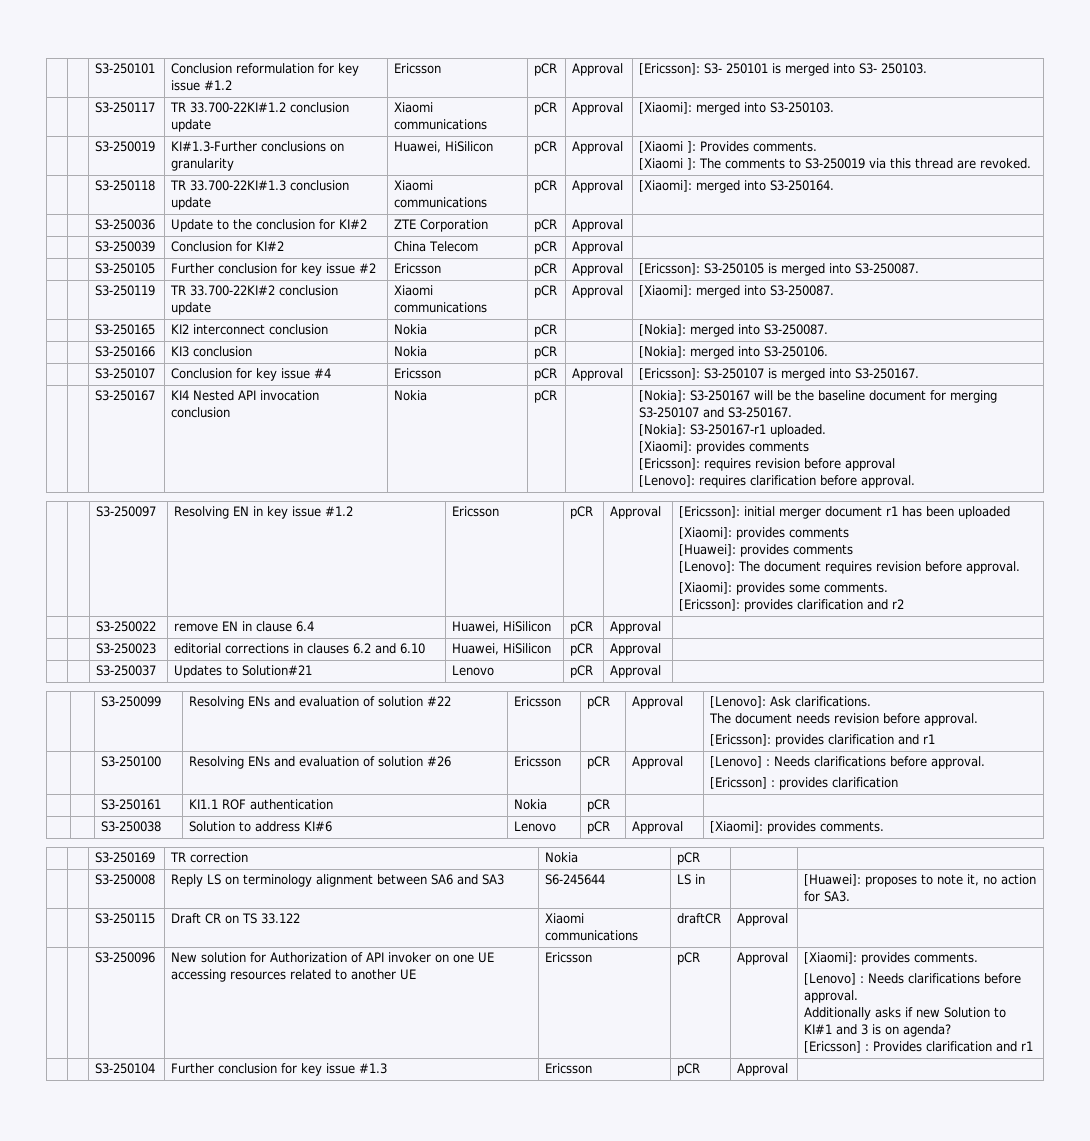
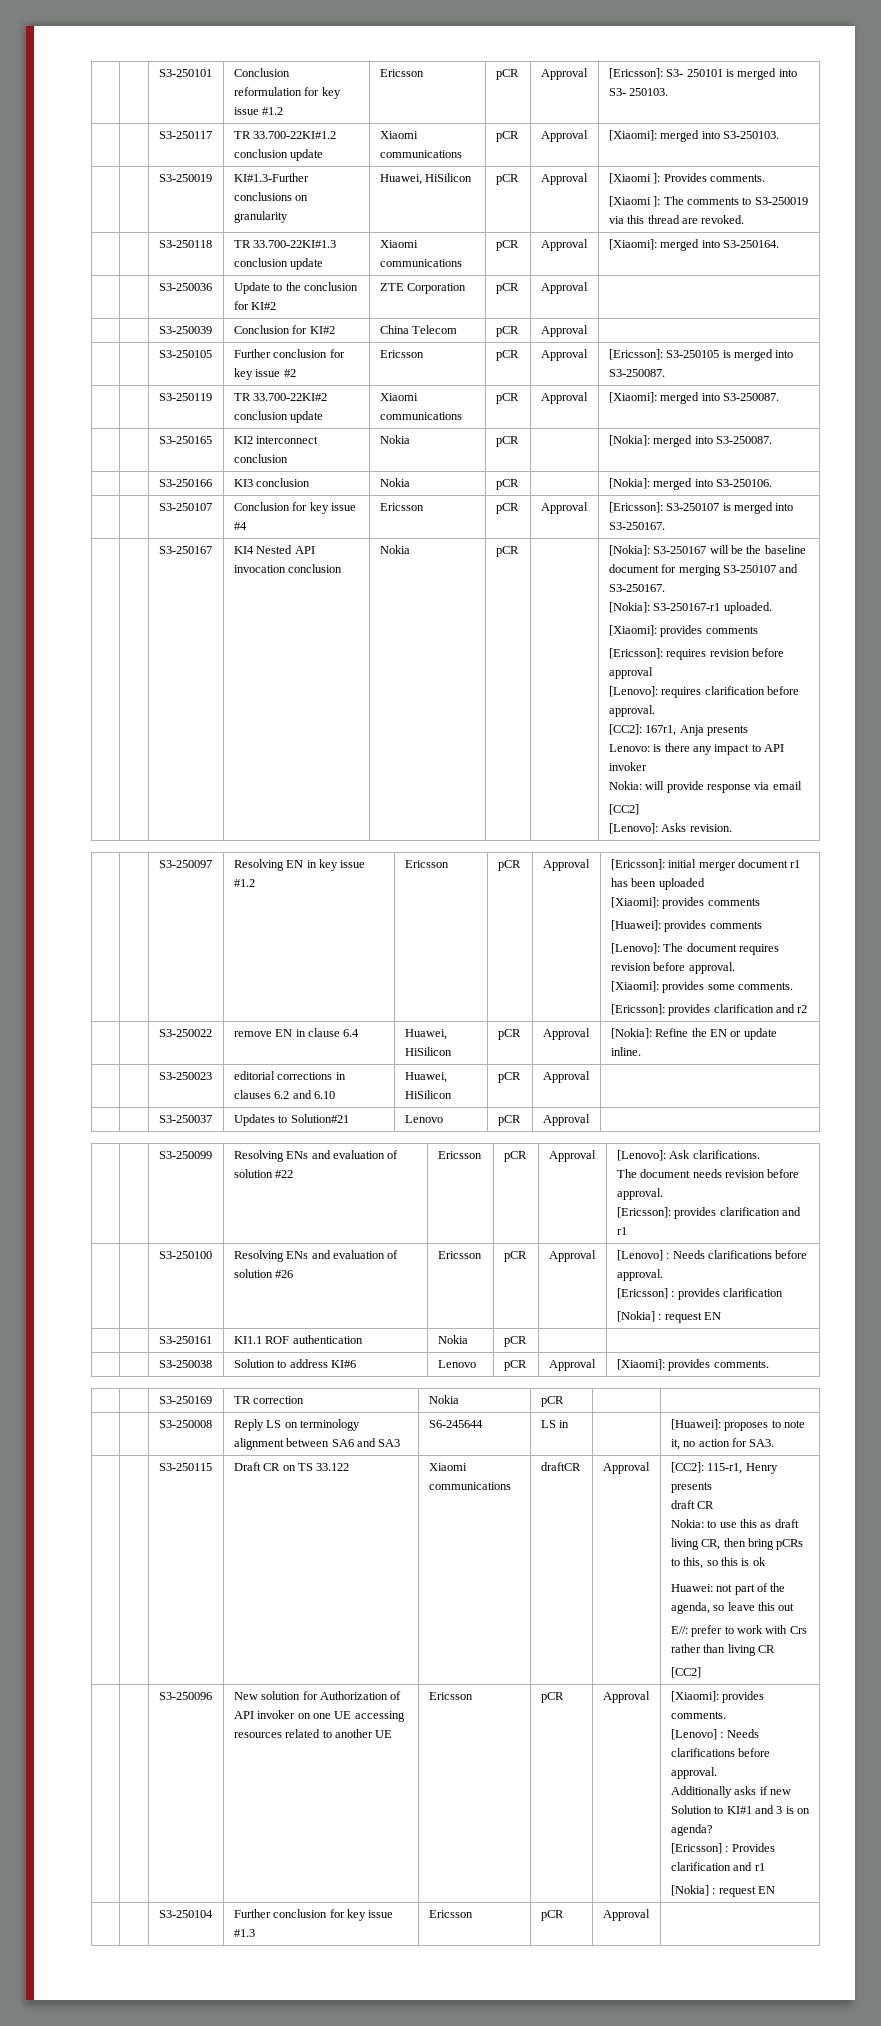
(916, 481) none -> [608,724,748,736] [608,743,785,755] [608,762,647,771] [608,781,802,793] [608,804,639,815] [608,823,732,834] // [CC2]: 167r1, Anja presents // Lenovo: is there any impact to API invoker // Nokia: will provide response via email // [CC2] // [Lenovo]: Asks revision.
(662, 627) none -> [610,1028,777,1040] [610,1047,641,1056] [Nokia]: Refine the EN or update inline.
(899, 782) none -> [616,1311,721,1323] // [Nokia] : request EN
(789, 919) none -> [670,1462,778,1474] [670,1482,712,1493] [670,1500,715,1509] [670,1519,799,1528] [670,1538,804,1550] [670,1557,766,1569] [670,1583,786,1595] [670,1602,795,1614] [670,1625,807,1637] [670,1644,775,1656] [670,1667,701,1678] [CC2]: 115-r1, Henry presents // draft CR // Nokia: to use this as draft living CR, then bring pCRs to this, so this is ok // Huawei: not part of the agenda, so leave this out // E//: prefer to work with Crs rather than living CR // [CC2]
(1034, 1046) none -> [670,1885,775,1897] // [Nokia] : request EN

